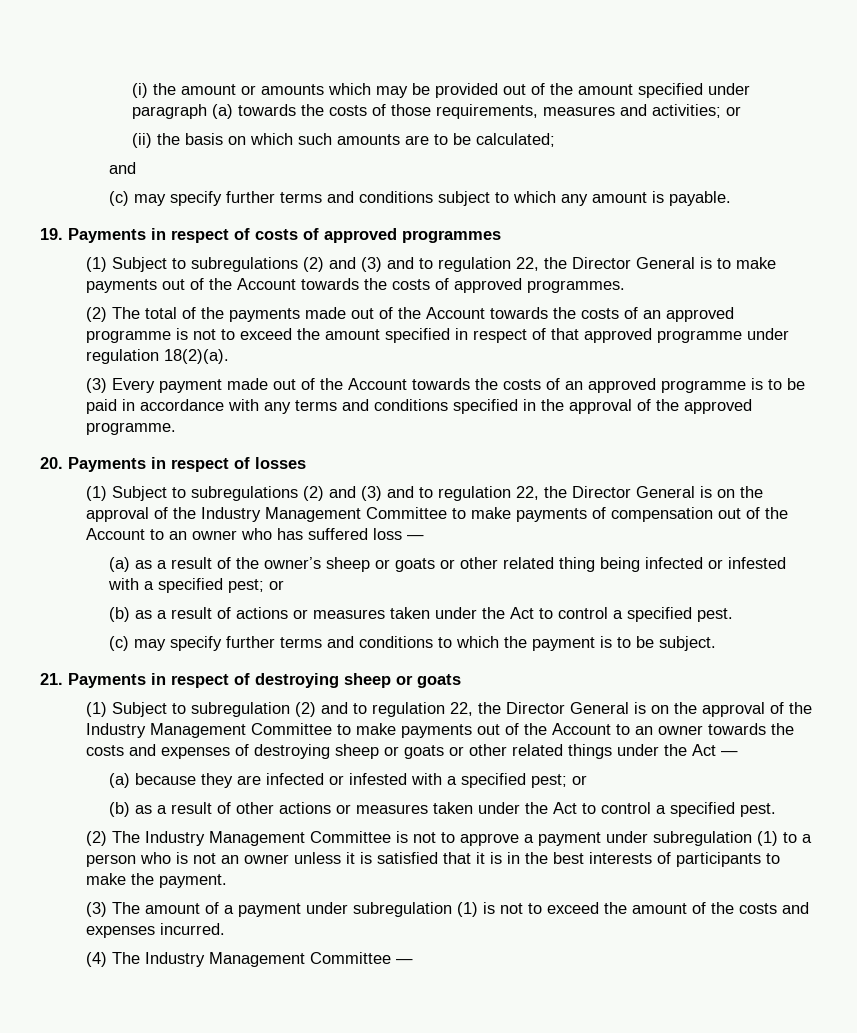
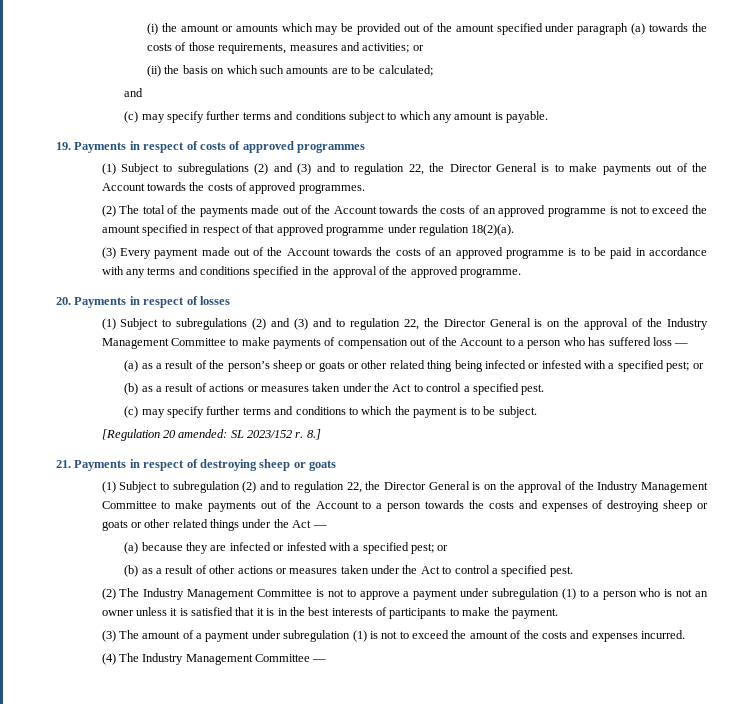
[168,530,237,540] an owner -> [518,340,562,349] a person
[263,557,321,569] owner’s -> [227,361,270,372] person’s
(716, 643) none -> [101,429,321,441] // [Regulation 20 amended: SL 2023/152 r. 8.]
[634,725,703,735] an owner -> [376,503,422,512] a person

